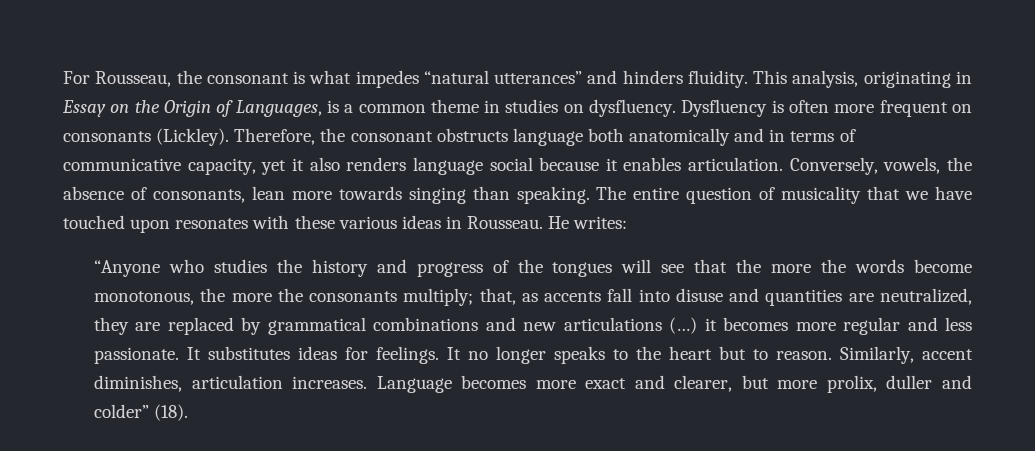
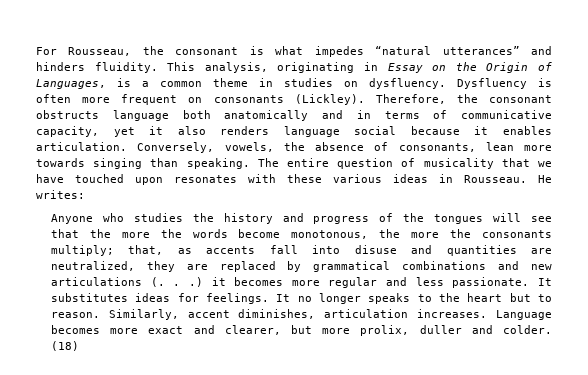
[94,260,161,277] “Anyone -> [50,214,93,224] Anyone
[669,317,698,334] (…) -> [150,277,203,287] (. . .)
[94,404,189,421] colder” (18). -> [502,325,552,334] [50,341,79,351] colder. (18)

